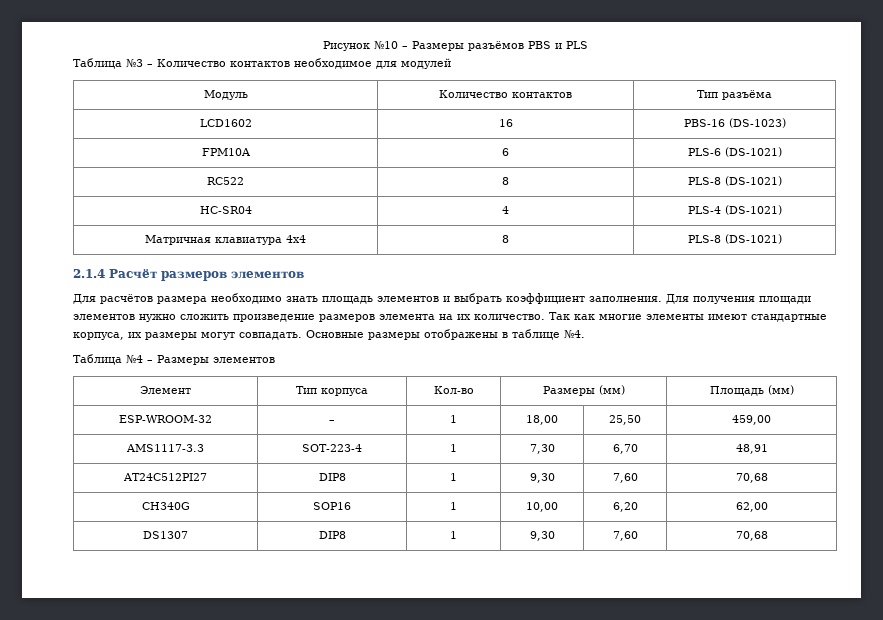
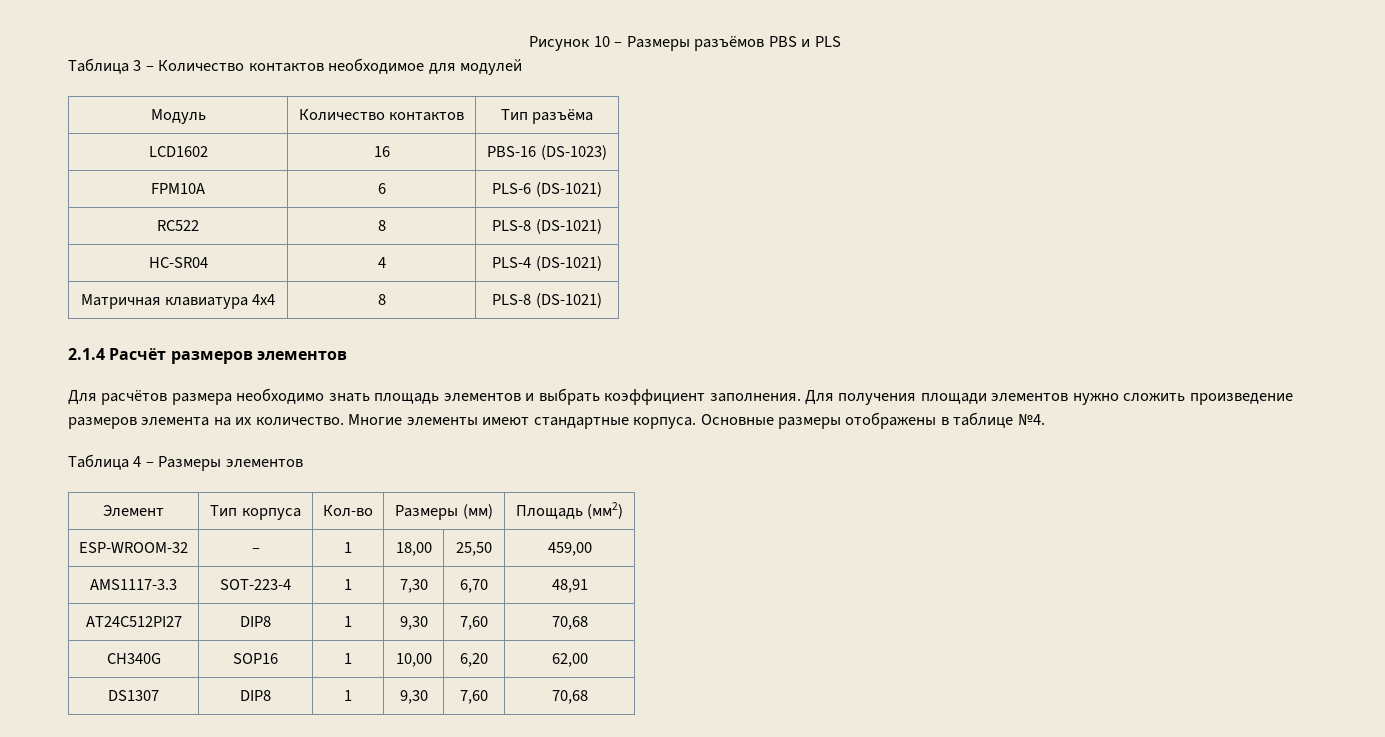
[373,40,398,50] №10 -> [593,36,610,47] 10
[126,58,143,68] №3 -> [133,60,142,71] 3
[549,312,827,322] [73,332,302,340] Так как многие элементы имеют стандартные корпуса, их размеры могут совпадать. -> [348,414,697,429] Многие элементы имеют стандартные корпуса.
[126,354,143,364] №4 -> [133,456,142,467] 4
[767,385,794,395] (мм) -> [587,502,624,519] (мм2)

